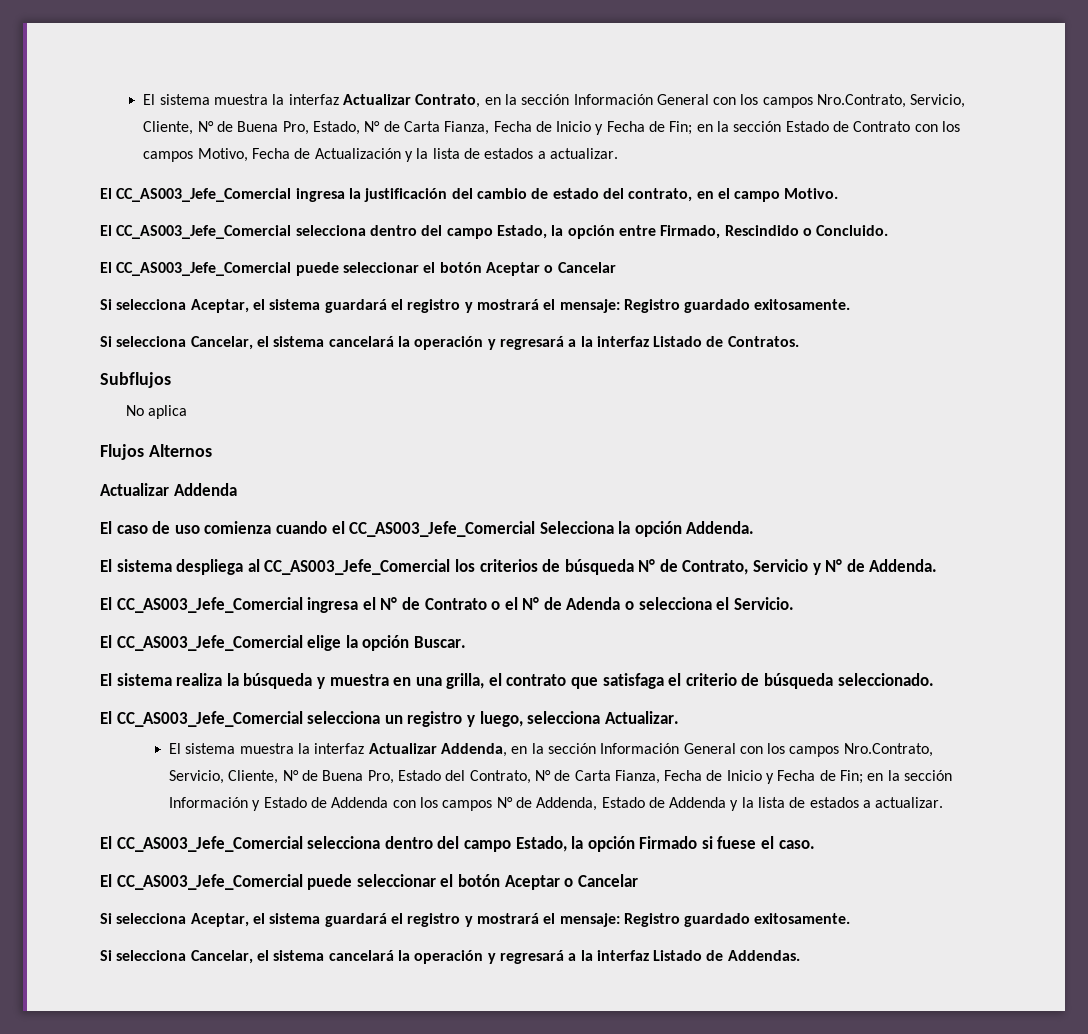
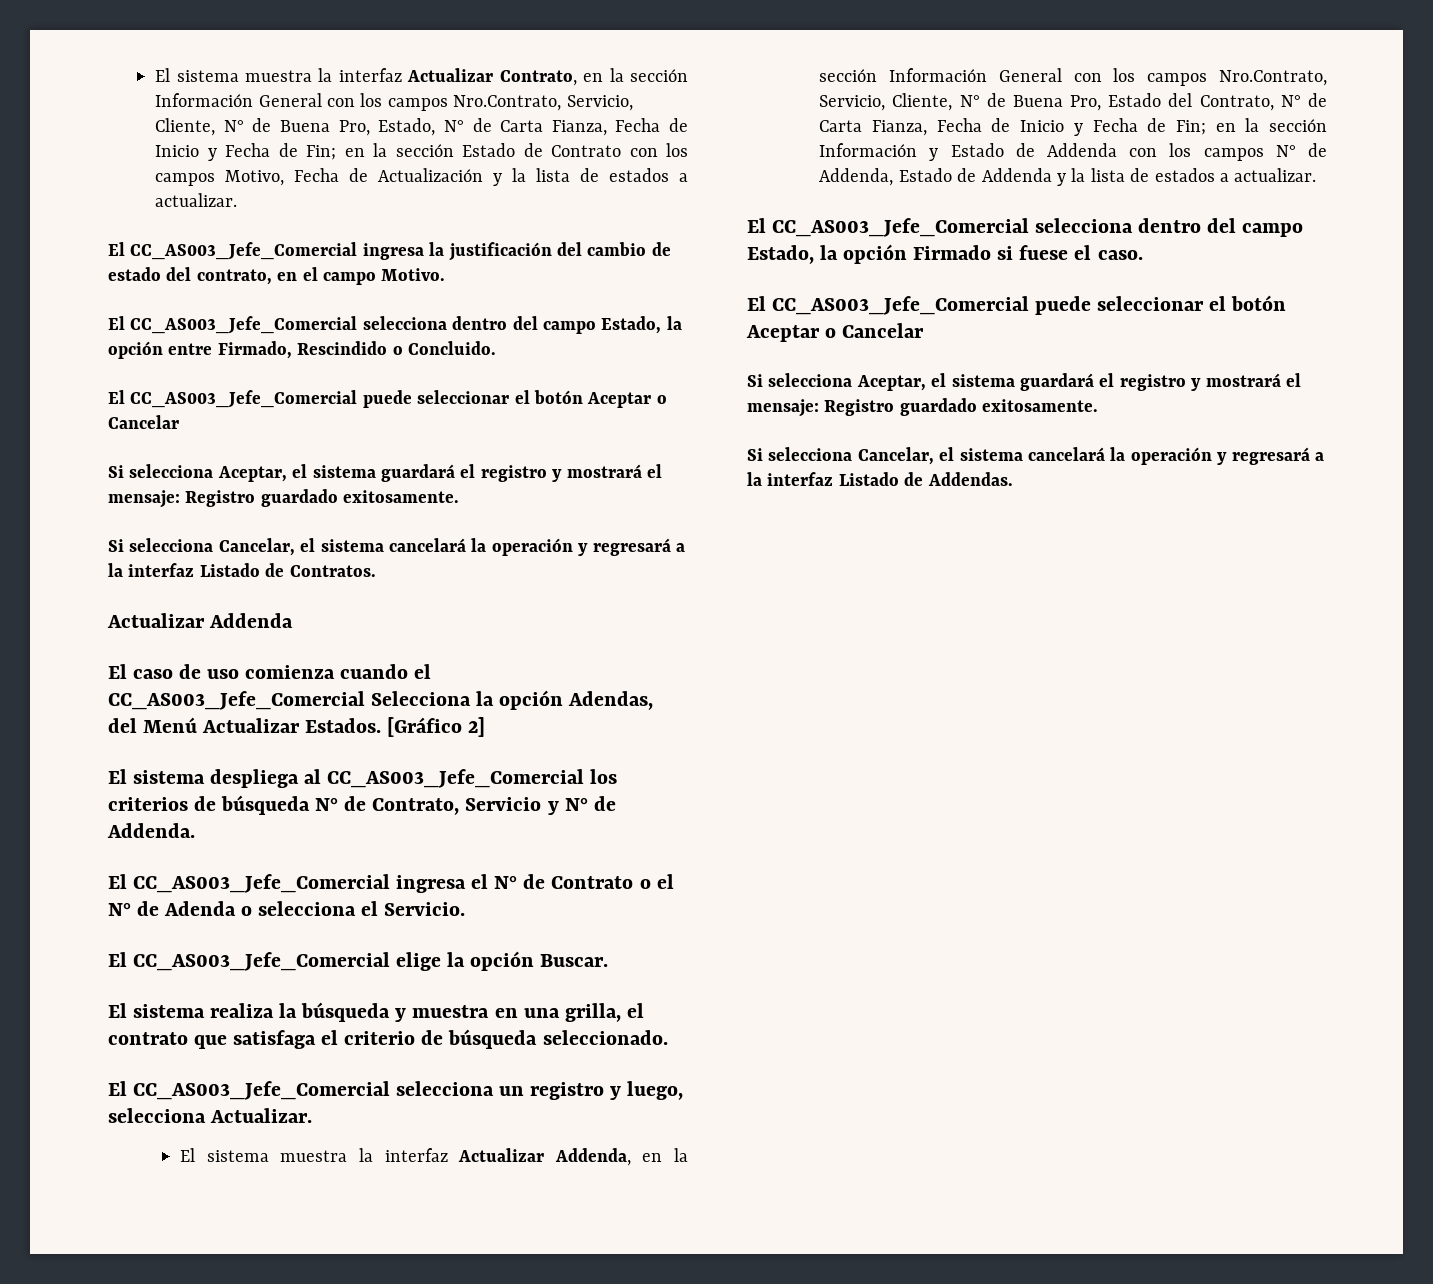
[100,372,171,388] [125,405,188,419] [100,444,212,460] // Subflujos // No aplica // Flujos Alternos -> (376, 571) none
[686,521,755,534] Addenda. -> [568,691,654,710] [108,717,486,737] Adendas, del Menú Actualizar Estados. [Gráfico 2]

